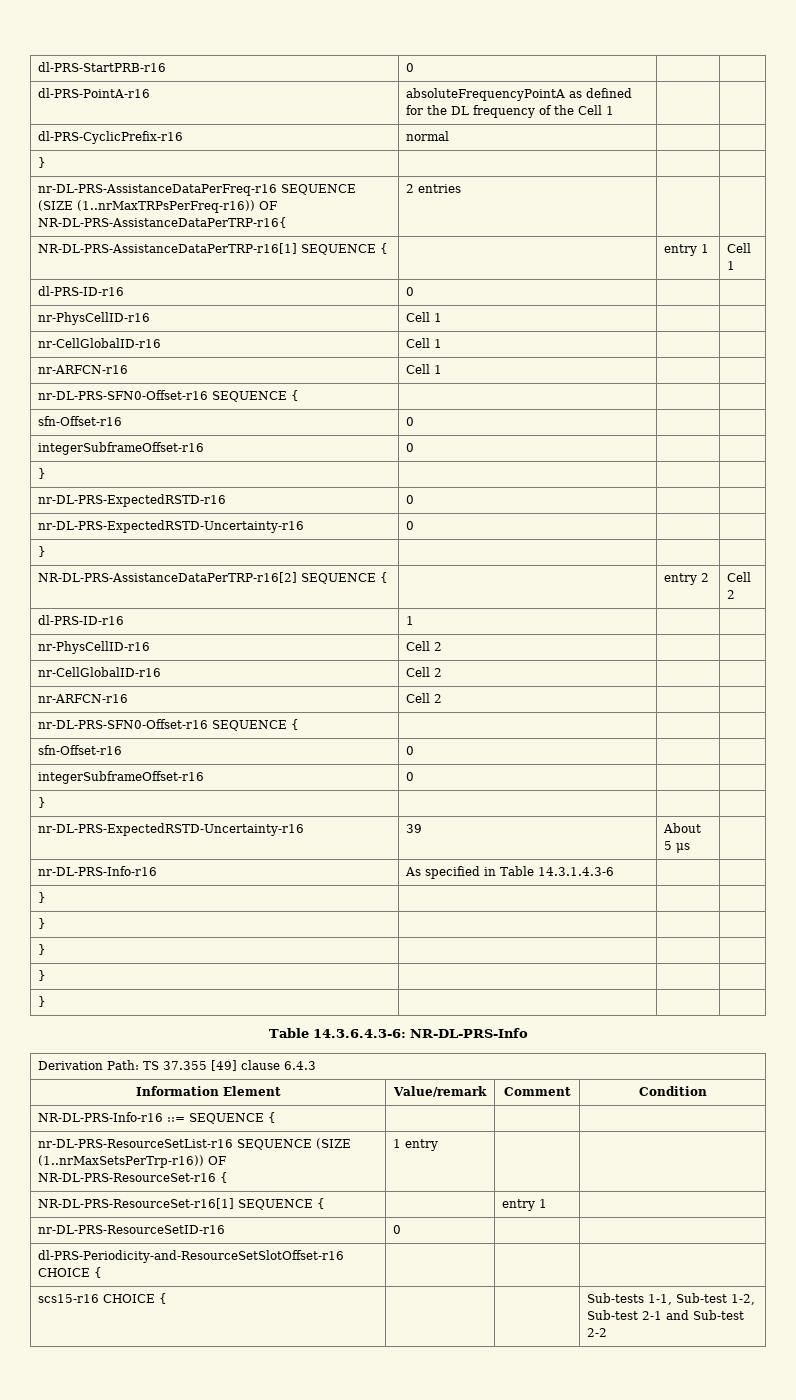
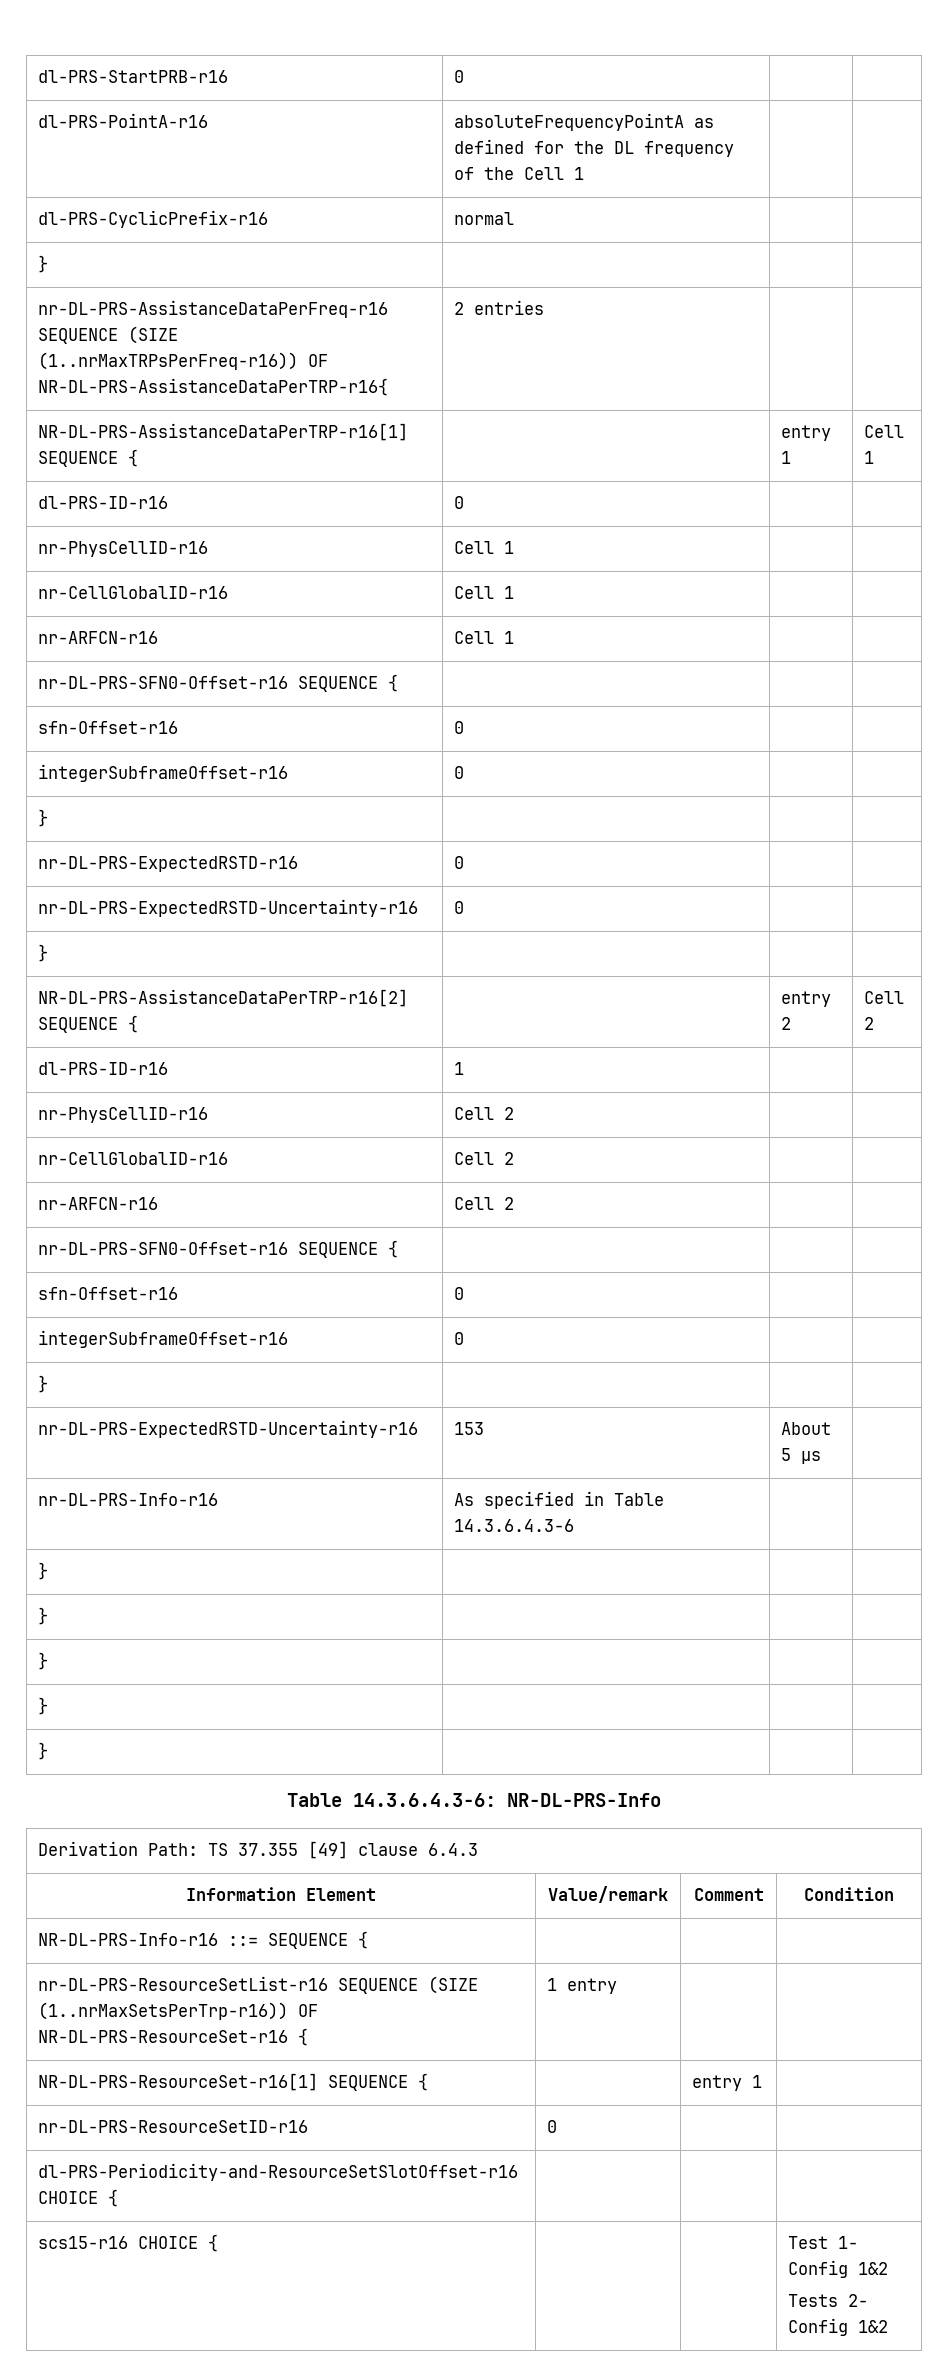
[406,824,423,833] 39 -> [454,1422,485,1435] 153
[538,867,615,876] 14.3.1.4.3-6 -> [454,1519,575,1532] 14.3.6.4.3-6
[587,1293,756,1305] [587,1310,745,1320] [587,1328,608,1337] Sub-tests 1-1, Sub-test 1-2, Sub-test 2-1 and Sub-test 2-2 -> [788,2236,859,2249] [788,2260,889,2278] [788,2294,869,2307] [788,2318,889,2336] Test 1- Config 1&2 // Tests 2- Config 1&2

